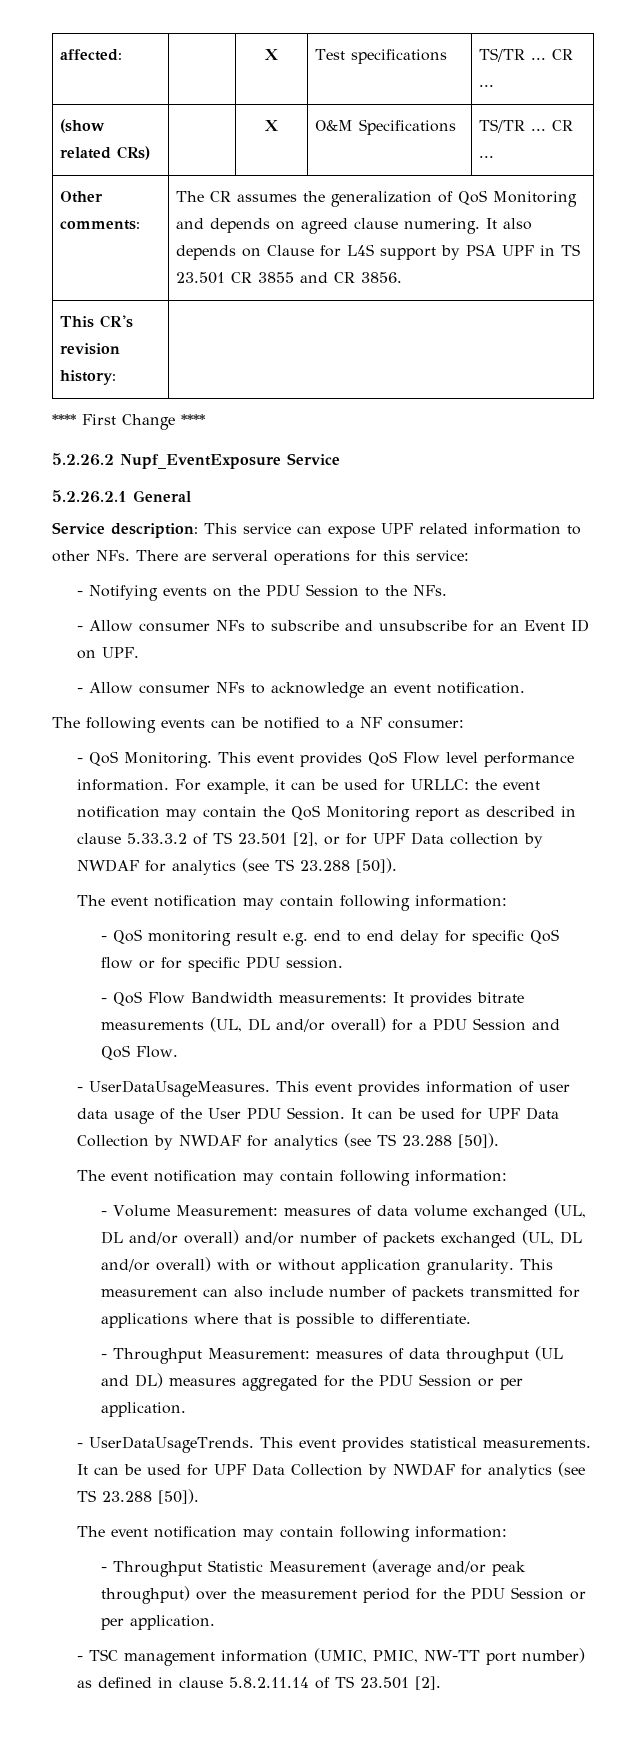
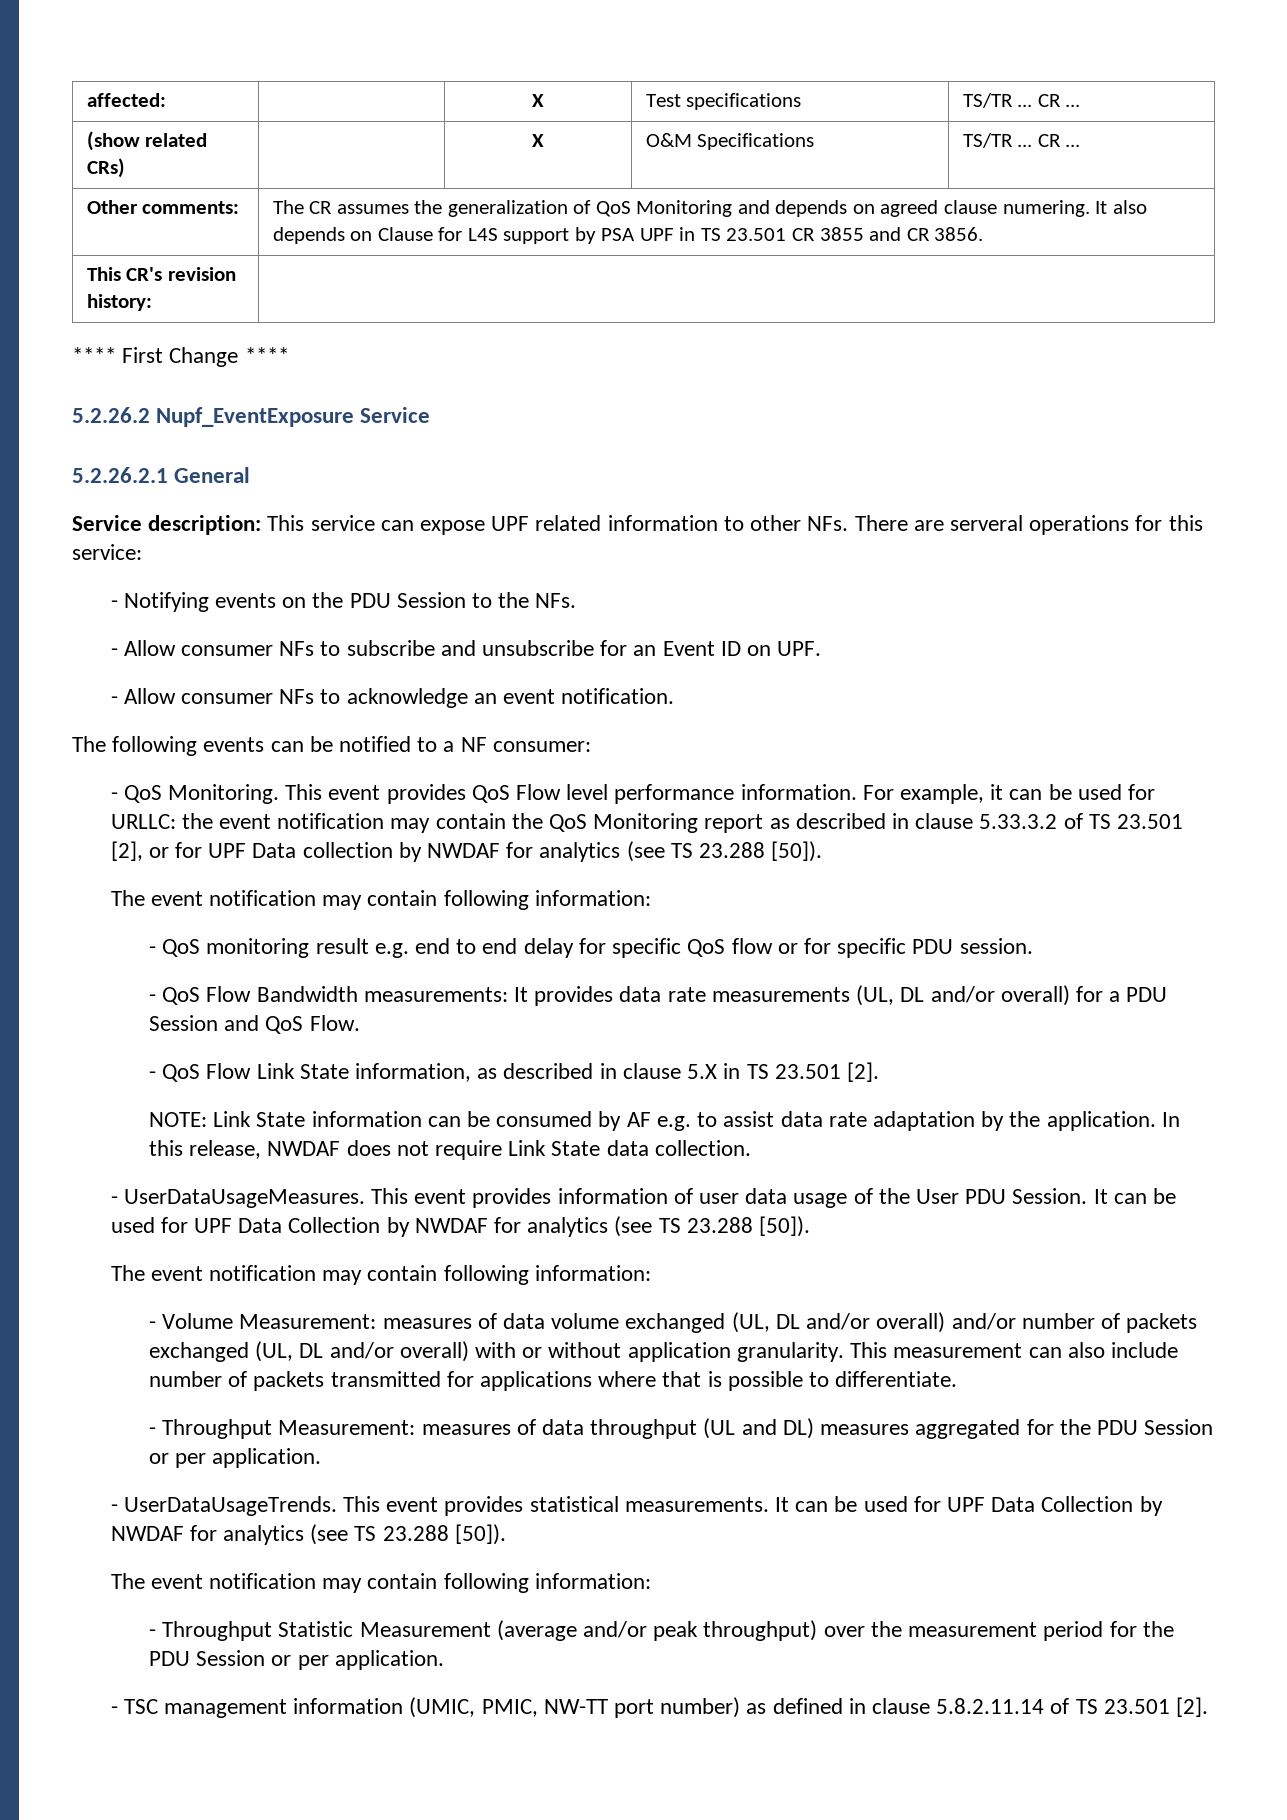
[477,992,525,1003] bitrate -> [619,986,706,1002] data rate
(179, 1052) none -> [148,1062,879,1082] [148,1111,1180,1131] [148,1140,751,1160] // - QoS Flow Link State information, as described in clause 5.X in TS 23.501 [2]. // NOTE: Link State information can be consumed by AF e.g. to assist data rate adaptation by the application. In this release, NWDAF does not require Link State data collection.

